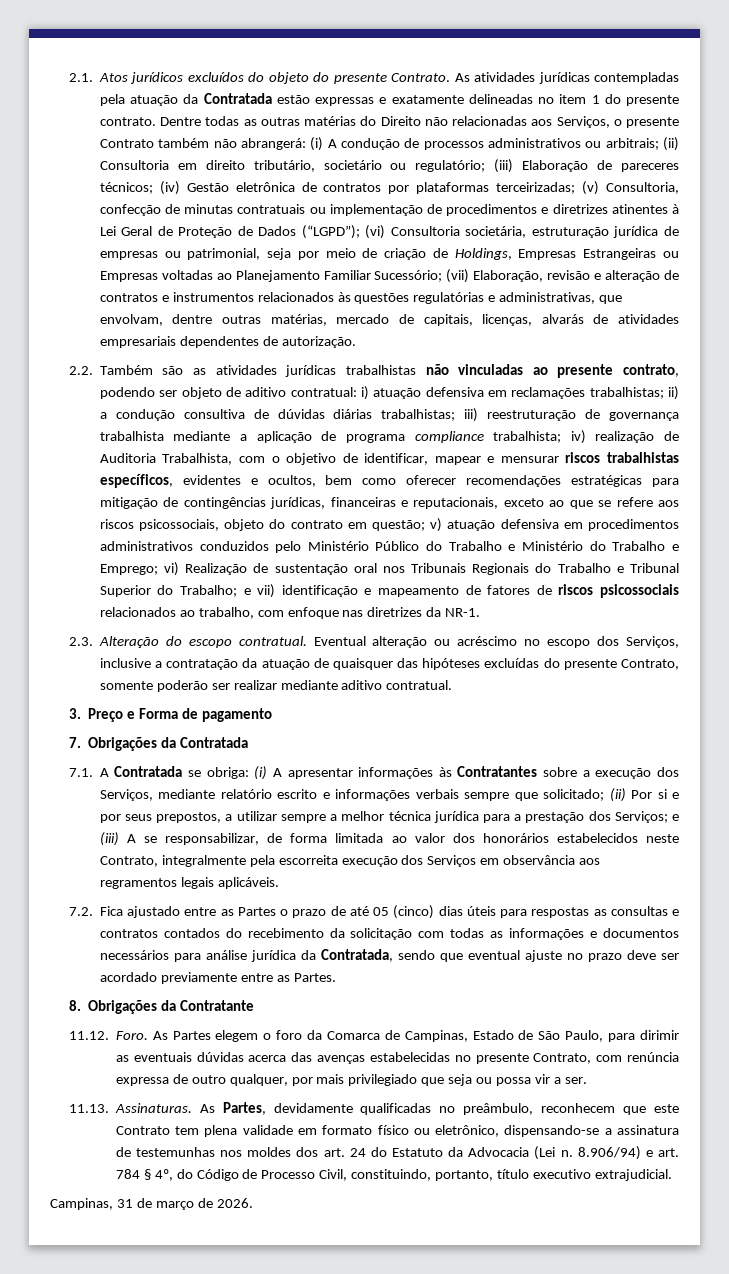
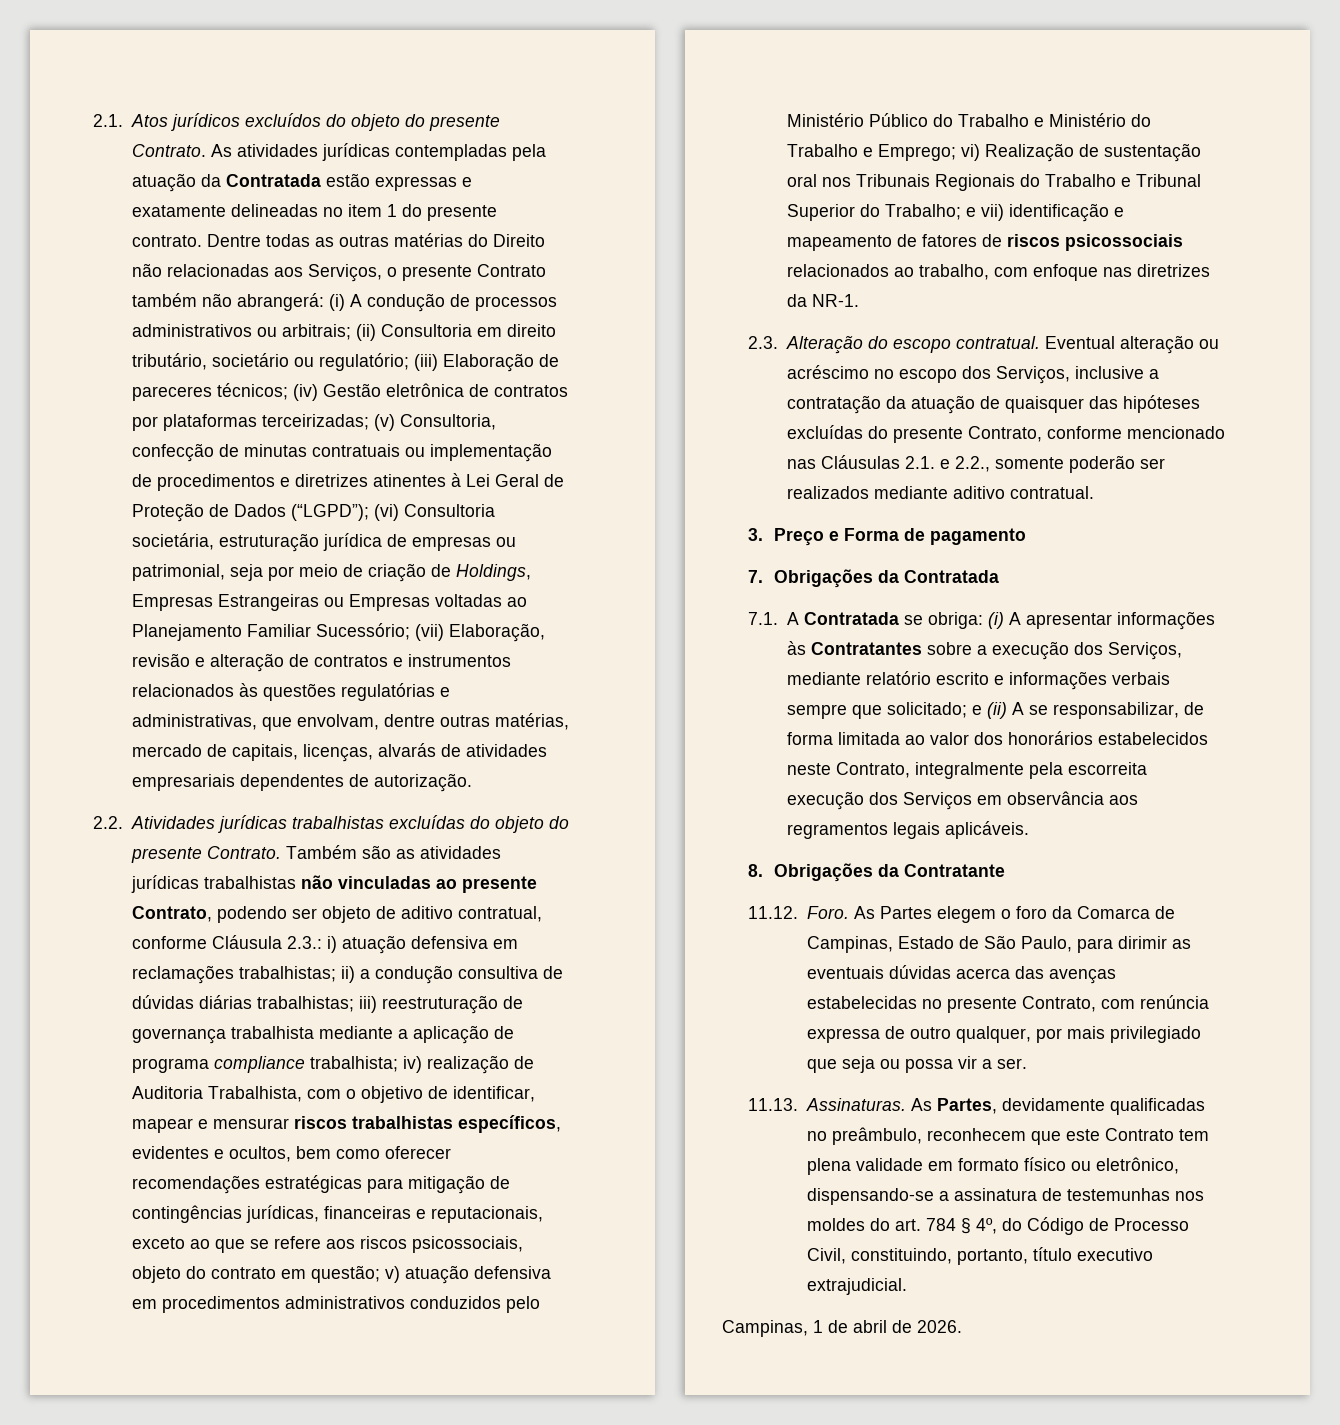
(93, 370) none -> [130,815,569,833] [130,846,281,863] Atividades jurídicas trabalhistas excluídas do objeto do presente Contrato.
[623,364,679,377] contrato, -> [131,906,212,922] Contrato,
[290,387,357,397] contratual: -> [457,906,542,922] [131,935,322,949] contratual, conforme Cláusula 2.3.:
(679, 664) none -> [1046,426,1225,439] [786,455,990,472] conforme mencionado nas Cláusulas 2.1. e 2.2.,
[233,680,277,690] realizar -> [786,486,869,499] realizados
[609,788,679,802] [99,811,680,823] [99,832,119,846] (ii) Por si e por seus prepostos, a utilizar sempre a melhor técnica jurídica para a prestação dos Serviços; e (iii) -> [971,702,1007,719] e (ii)
[68,905,679,919] [99,928,679,940] [99,949,679,962] [99,972,336,984] // 7.2. Fica ajustado entre as Partes o prazo de até 05 (cinco) dias úteis para respostas as consultas e contratos contados do recebimento da solicitação com todas as informações e documentos necessários para análise jurídica da Contratada, sendo que eventual ajuste no prazo deve ser acordado previamente entre as Partes. -> (1029, 830) none
[296,1146,653,1160] dos art. 24 do Estatuto da Advocacia (Lei n. 8.906/94) e -> [869,1218,890,1231] do
[116,1198,194,1210] 31 de março -> [813,1320,887,1333] 1 de abril

